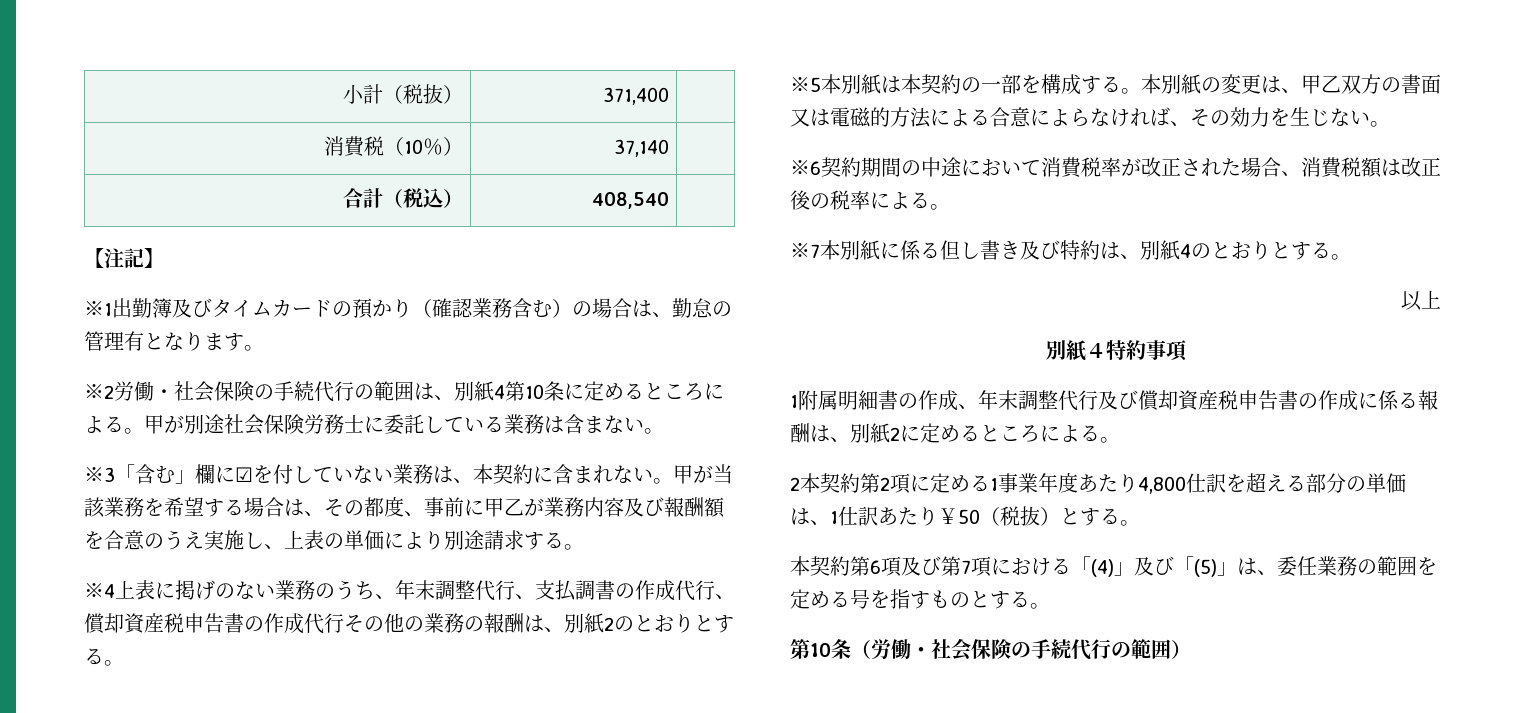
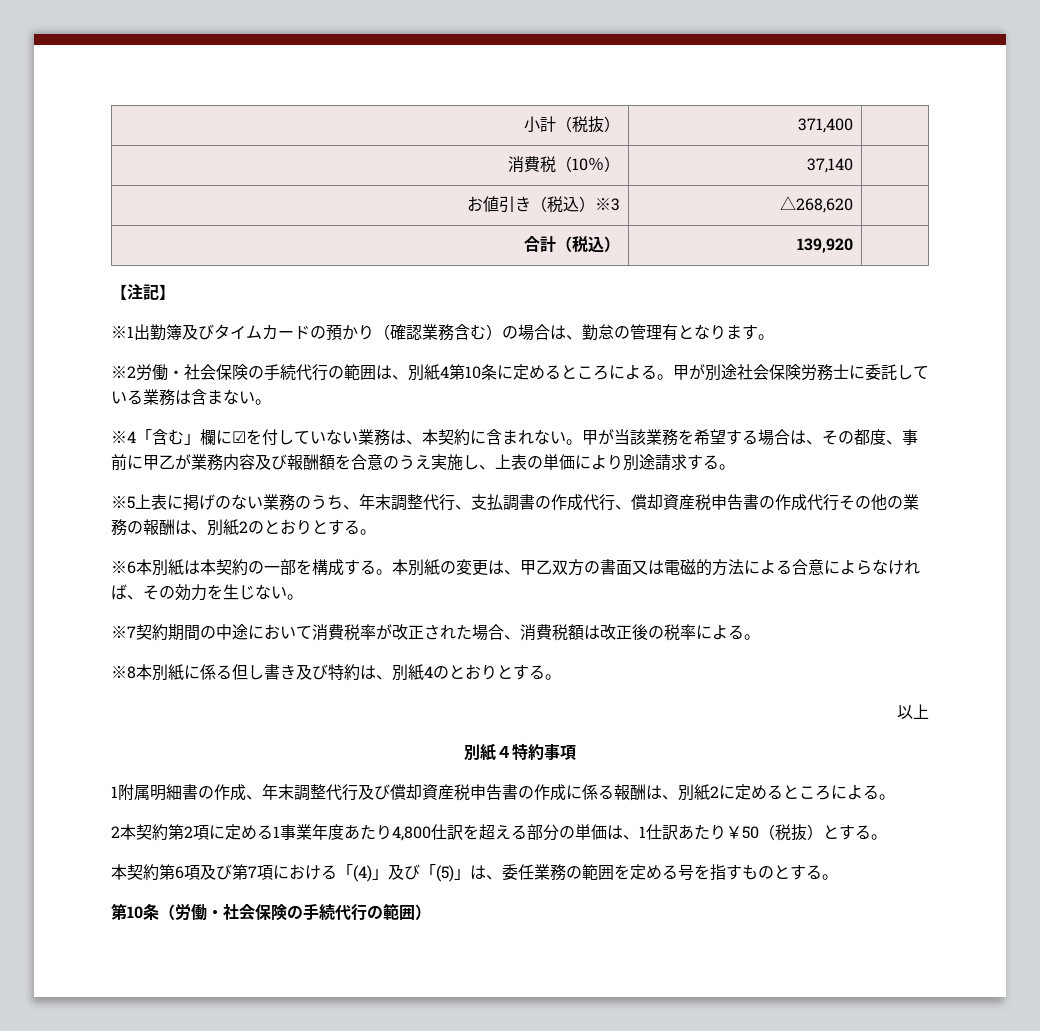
(669, 148) none -> [466,196,620,213] [779,196,853,213] // お値引き（税込）※3 | △268,620 |
[591,192,669,209] 408,540 -> [796,238,853,253] 139,920
[84,467,115,482] ※3 -> [111,431,136,443] ※4
[84,583,115,598] ※4 -> [111,496,135,509] ※5
[790,77,821,92] ※5 -> [111,561,136,574] ※6
[790,160,821,175] ※6 -> [111,626,136,638] ※7
[790,243,820,258] ※7 -> [111,666,136,679] ※8

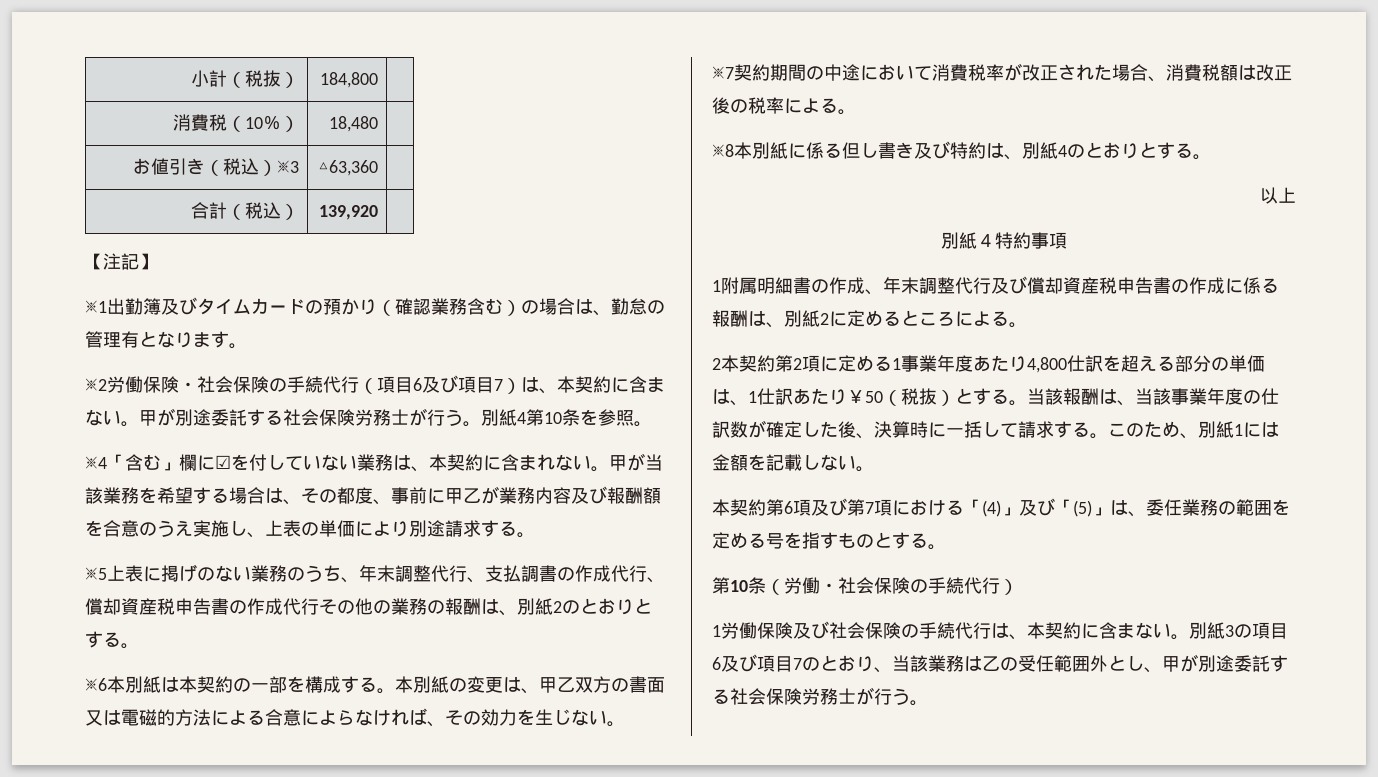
[797,118,853,133] 371,400 -> [319,72,378,88] 184,800
[806,158,853,173] 37,140 -> [328,116,378,132] 18,480
[779,196,853,213] △268,620 -> [317,160,378,176] △63,360
[168,364,657,381] ・社会保険の手続代行の範囲は、別紙4第10条に定めるところによる -> [143,375,665,394] [85,409,121,426] 保険・社会保険の手続代行（項目6及び項目7）は、本契約に含まない
[737,364,929,381] [111,389,255,406] 社会保険労務士に委託している業務は含まない -> [211,408,634,427] 委託する社会保険労務士が行う。別紙4第10条を参照
(887, 837) none -> [1027,388,1279,406] [712,420,1279,439] [712,454,874,472] 当該報酬は、当該事業年度の仕訳数が確定した後、決算時に一括して請求する。このため、別紙1には金額を記載しない。
[367,903,431,920] の範囲） -> [1000,579,1018,595] [712,621,1288,640] [712,654,1288,673] [712,687,928,706] ） // 1労働保険及び社会保険の手続代行は、本契約に含まない。別紙3の項目6及び項目7のとおり、当該業務は乙の受任範囲外とし、甲が別途委託する社会保険労務士が行う。

